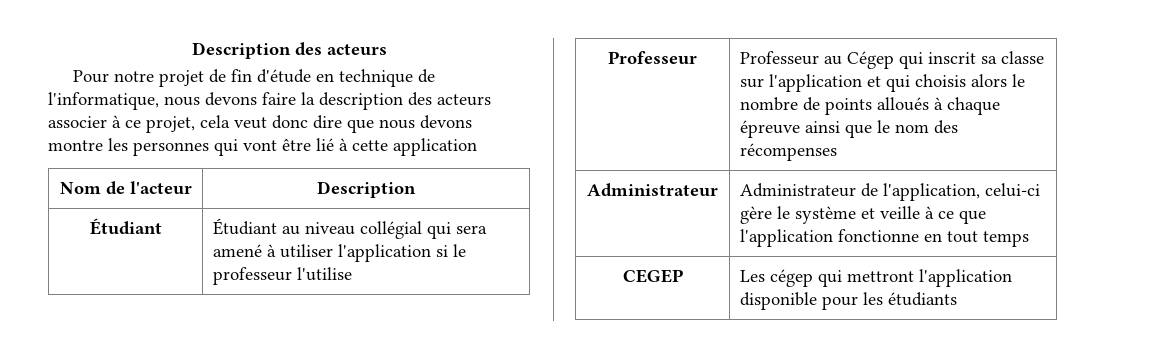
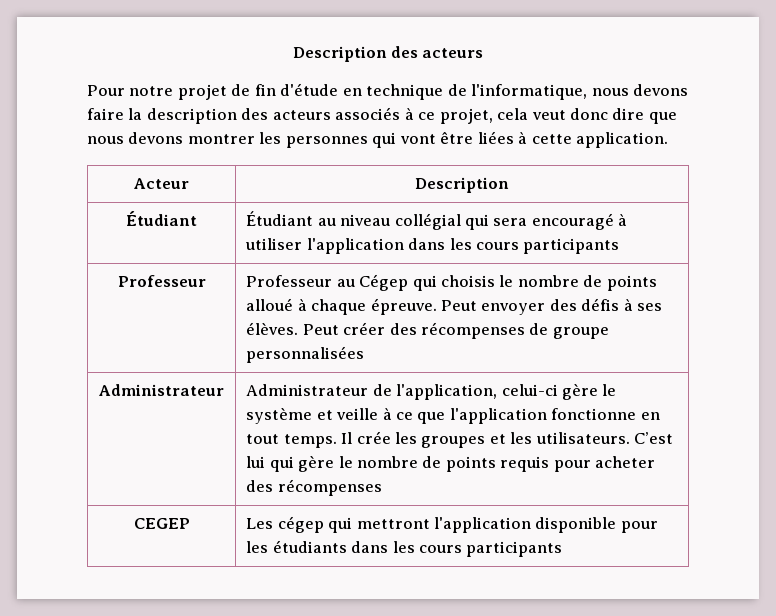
[48,116,107,128] associer -> [335,107,401,120] associés
[48,140,103,151] montre -> [187,134,255,144] montrer
[316,138,334,151] lié -> [477,131,514,144] liées
[393,138,477,156] [59,181,192,195] application // Nom de l'acteur -> [576,132,669,148] [134,178,189,189] application. // Acteur
[212,244,262,257] amené -> [531,213,614,230] encouragé
[435,244,466,257] [212,267,352,285] si le professeur l'utilise -> [408,238,620,254] dans les cours participants
[927,51,1044,64] [739,74,1025,92] [739,97,929,115] inscrit sa classe sur l'application et qui choisis alors le nombre de points alloués -> [441,275,657,291] [246,298,294,311] choisis le nombre de points alloué
[739,120,958,138] [739,143,837,161] épreuve ainsi que le nom des récompenses -> [370,298,663,315] [246,322,609,339] [246,346,365,363] épreuve. Peut envoyer des défis à ses élèves. Peut créer des récompenses de groupe personnalisées
[982,231,1029,247] temps -> [283,431,674,448] [246,455,656,472] [246,479,382,496] temps. Il crée les groupes et les utilisateurs. C’est lui qui gère le nombre de points requis pour acheter des récompenses
(957, 299) none -> [351,541,563,557] dans les cours participants

